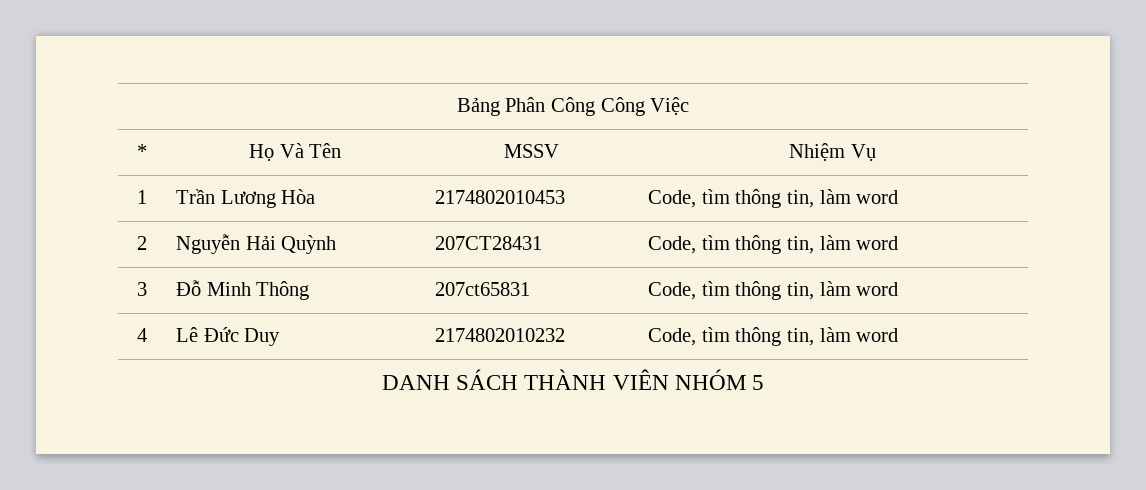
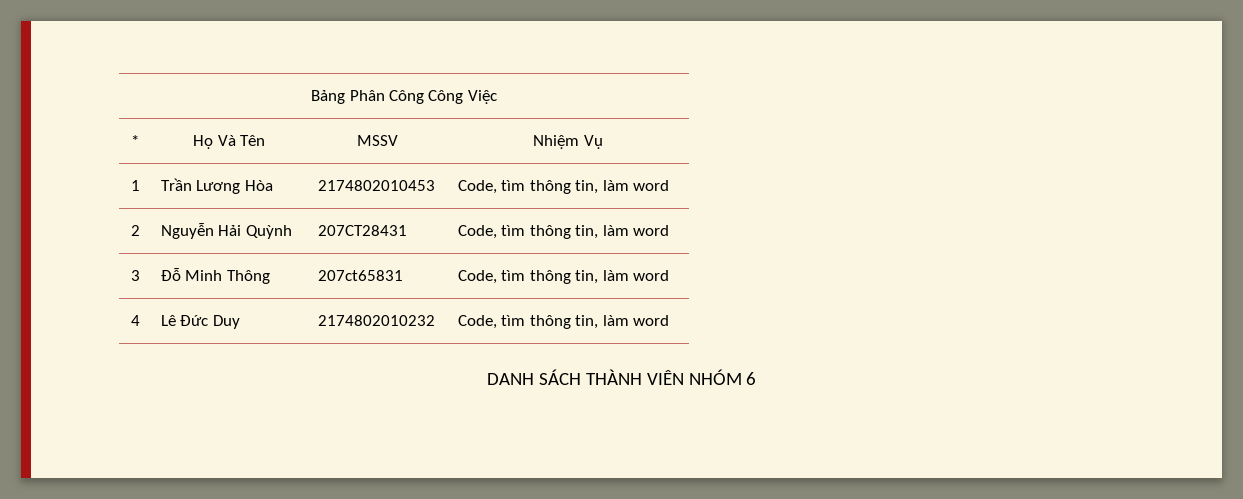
[752,375,765,390] 5 -> [746,372,757,385] 6

